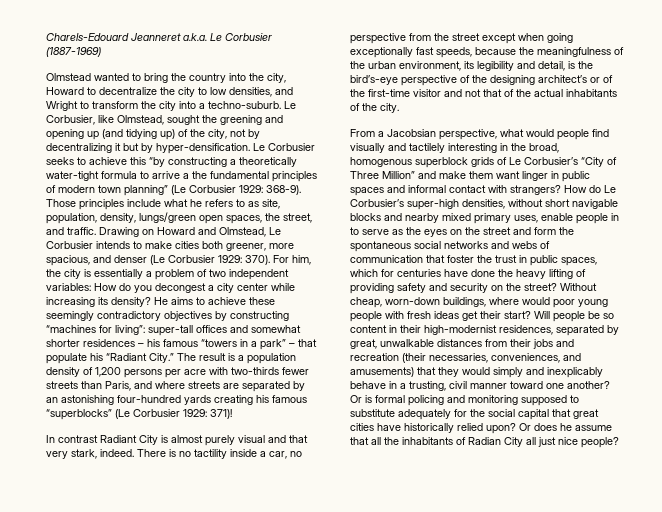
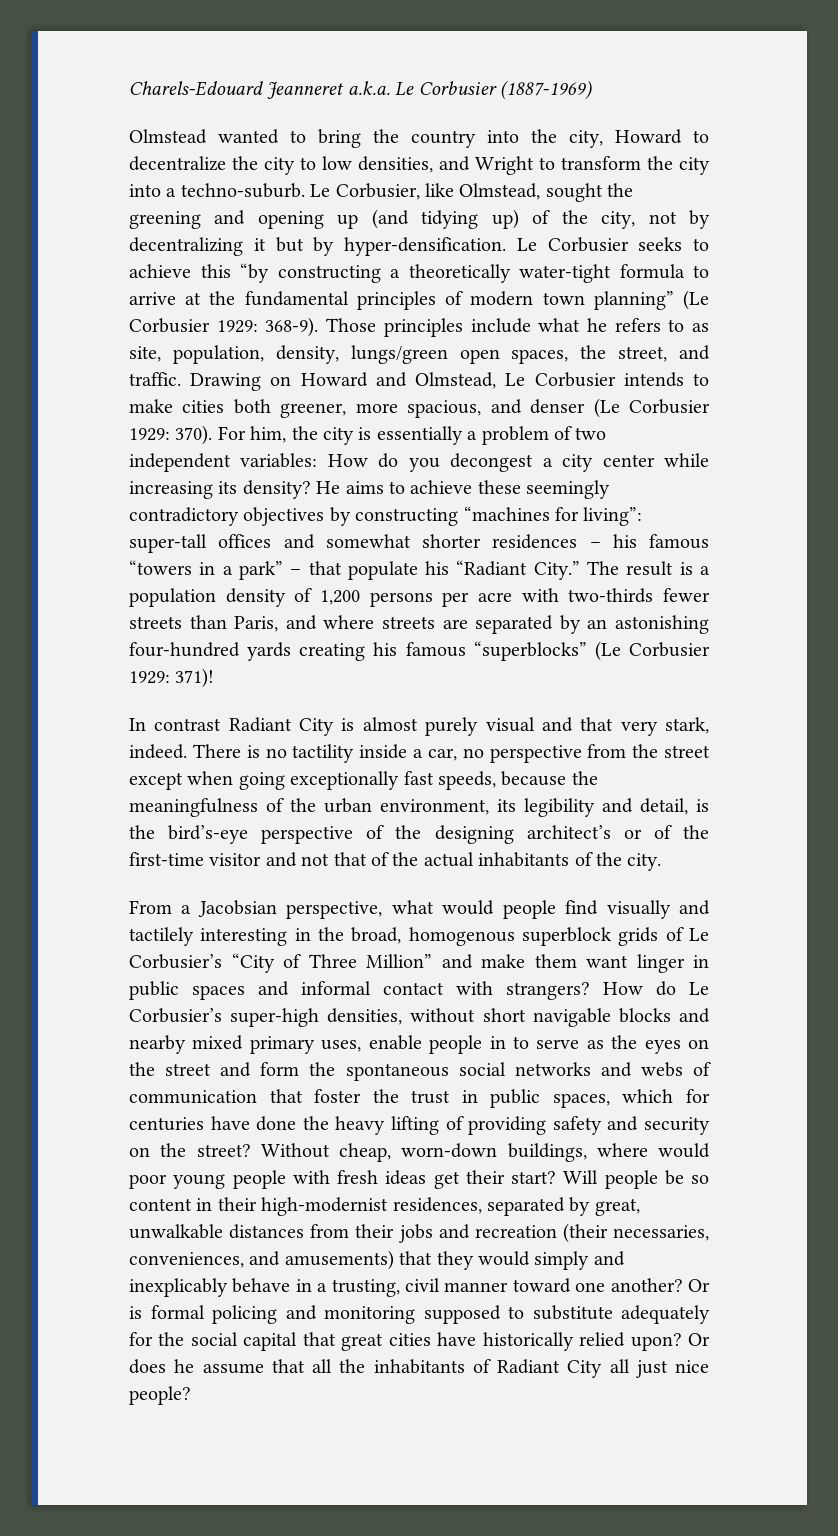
[183,173,189,179] a -> [185,292,202,305] at
[468,437,501,445] Radian -> [497,1359,560,1374] Radiant

